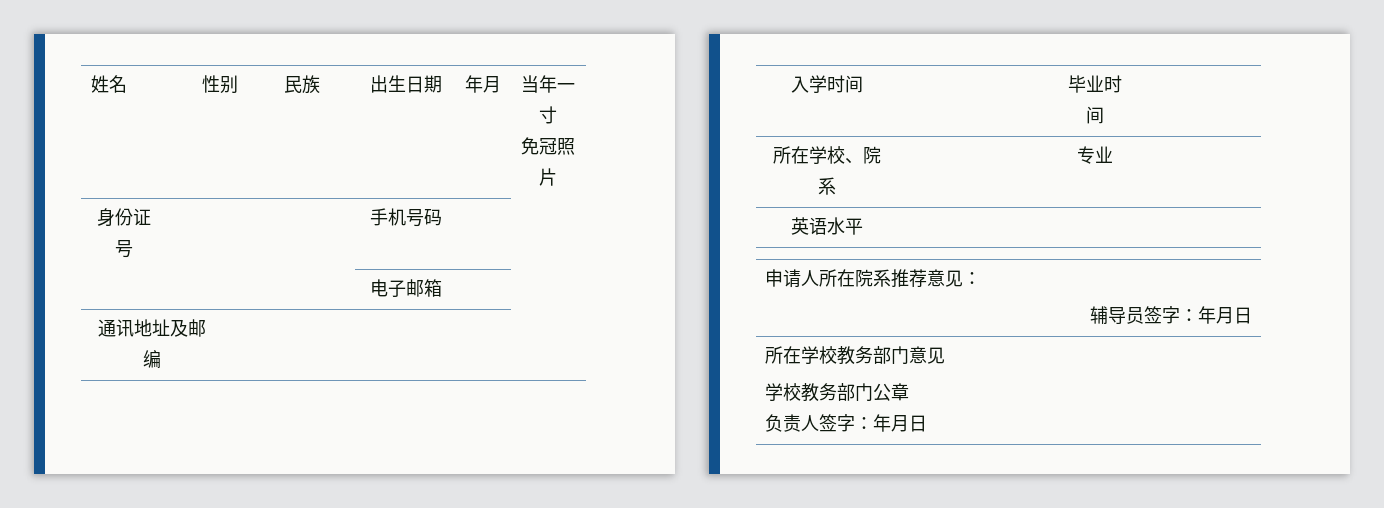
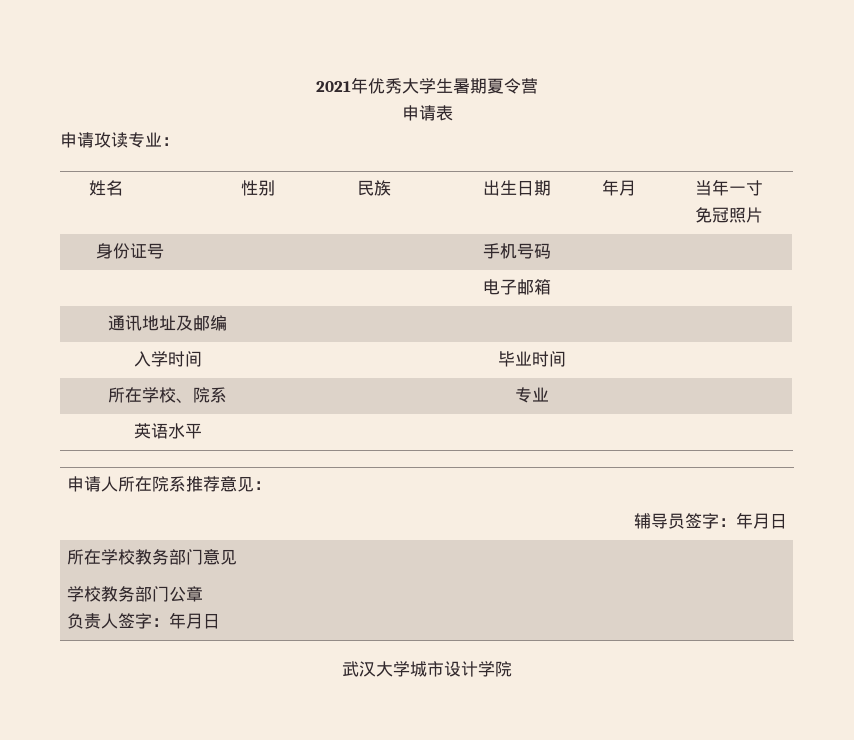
(91, 84) none -> [316,77,538,94] [401,105,453,121] [60,132,179,148] 2021年优秀大学生暑期夏令营 // 申请表 // 申请攻读专业： //
(927, 423) none -> [342,661,512,677] // 武汉大学城市设计学院

